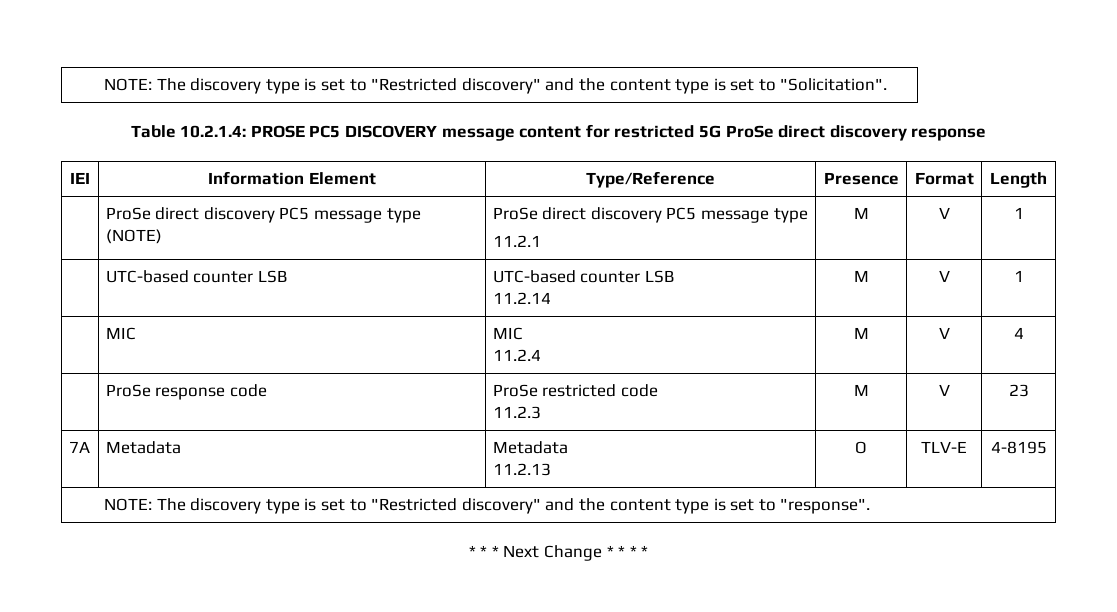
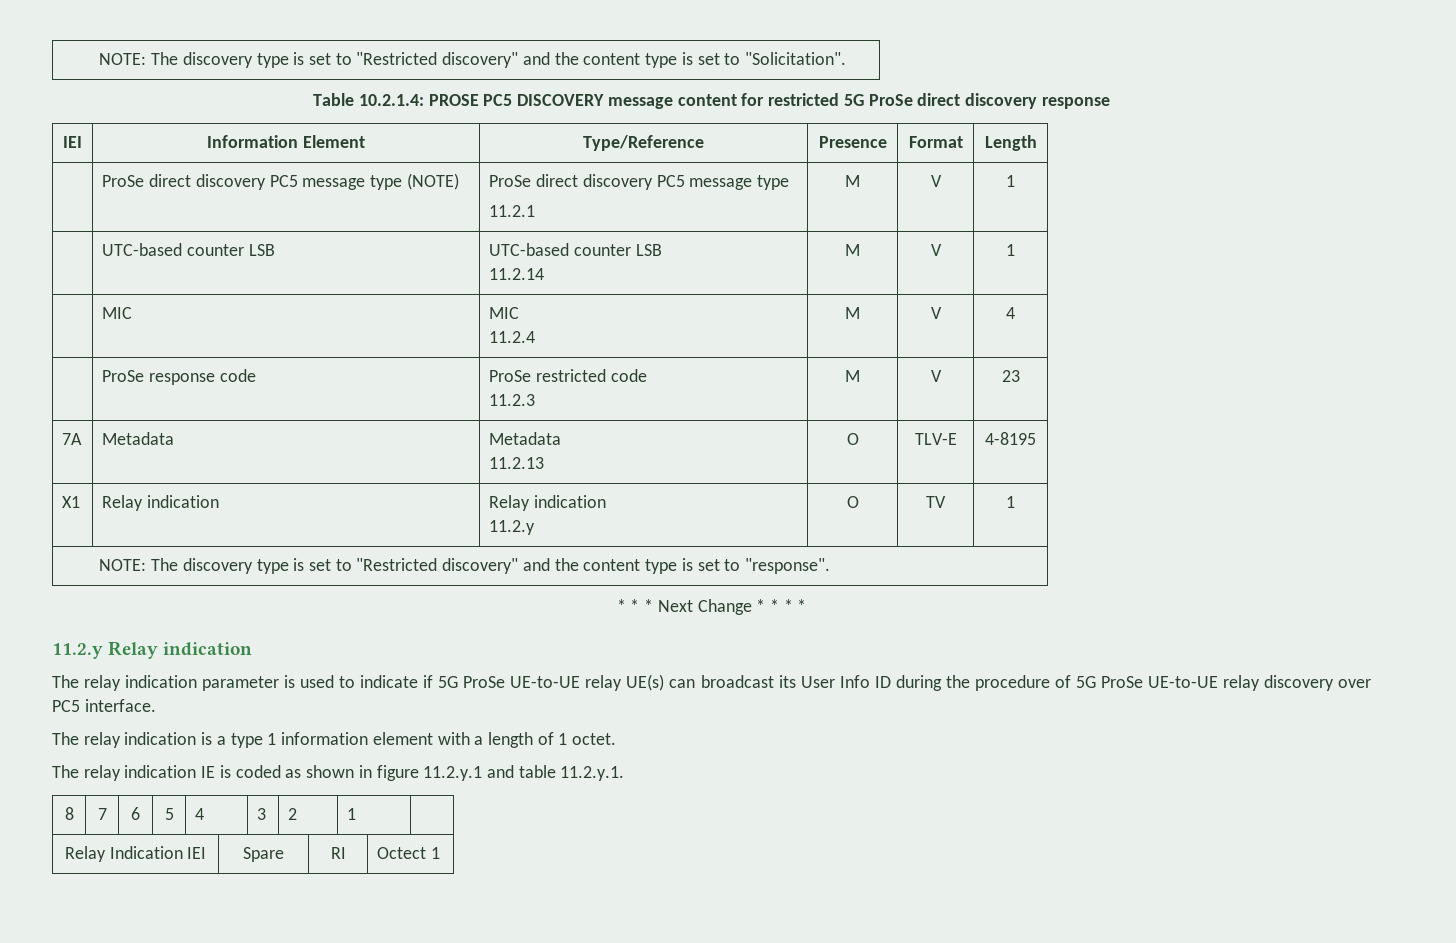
(1047, 447) none -> [62,496,81,508] [102,495,220,511] [489,495,607,511] [489,520,536,535] [846,496,859,508] [926,496,946,508] [1006,496,1015,508] // X1 | Relay indication | Relay indication // 11.2.y | O | TV | 1
(649, 551) none -> [52,641,253,659] [52,674,1372,691] [52,699,156,712] [52,732,617,748] [52,765,625,781] [64,807,74,820] [97,808,107,820] [131,807,140,820] [164,808,174,820] [195,808,205,820] [257,808,267,820] [288,808,298,820] [347,808,357,820] [64,846,207,862] [242,847,284,862] [330,847,346,859] [377,847,441,859] // 11.2.y Relay indication // The relay indication parameter is used to indicate if 5G ProSe UE-to-UE relay UE(s) can broadcast its User Info ID during the procedure of 5G ProSe UE-to-UE relay discovery over PC5 interface. // The relay indication is a type 1 information element with a length of 1 octet. // The relay indication IE is coded as shown in figure 11.2.y.1 and table 11.2.y.1. // 8 | 7 | 6 | 5 | 4 | 3 | 2 | 1 | // Relay Indication IEI | Spare | RI | Octect 1

